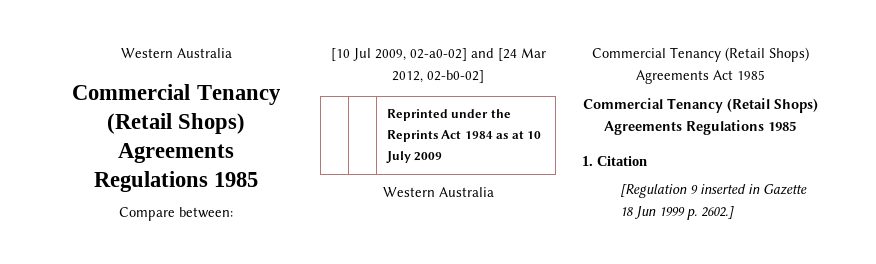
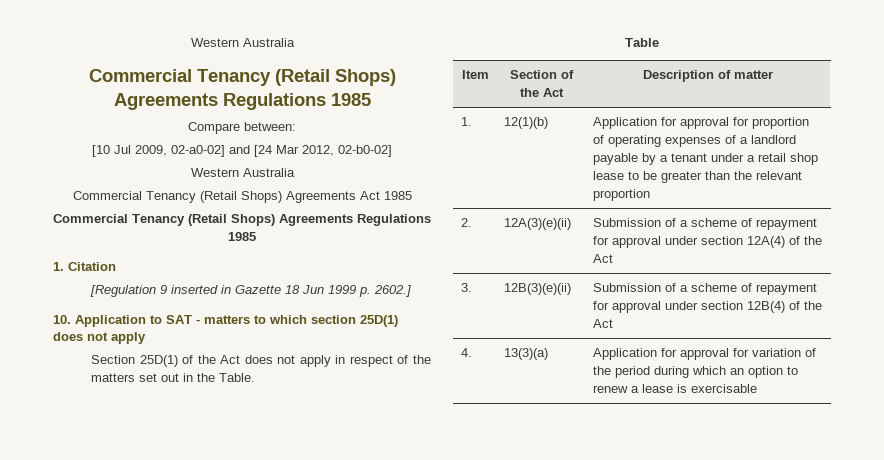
[386,109,511,121] [386,130,542,142] [385,151,443,163] // | | Reprinted under the Reprints Act 1984 as at 10 July 2009 -> (392, 151) none
(734, 212) none -> [53,315,398,327] [53,332,146,344] [91,355,431,367] [91,373,256,382] [625,38,659,47] [461,70,489,79] [509,70,574,79] [519,88,564,97] [643,70,773,82] [460,117,472,126] [503,117,548,129] [592,117,809,129] [592,135,796,147] [592,153,818,165] [592,171,802,183] [592,189,650,201] [460,218,472,227] [503,218,571,230] [592,218,817,230] [592,236,822,248] [592,254,613,263] [460,283,472,292] [503,283,571,295] [592,283,817,295] [592,301,822,313] [592,319,613,328] [460,348,472,357] [503,348,548,360] [592,348,816,360] [592,366,798,378] [592,384,757,393] // 10. Application to SAT - matters to which section 25D(1) does not apply // Section 25D(1) of the Act does not apply in respect of the matters set out in the Table. // Table // Item | Section of the Act | Description of matter // 1. | 12(1)(b) | Application for approval for proportion of operating expenses of a landlord payable by a tenant under a retail shop lease to be greater than the relevant proportion // 2. | 12A(3)(e)(ii) | Submission of a scheme of repayment for approval under section 12A(4) of the Act // 3. | 12B(3)(e)(ii) | Submission of a scheme of repayment for approval under section 12B(4) of the Act // 4. | 13(3)(a) | Application for approval for variation of the period during which an option to renew a lease is exercisable

